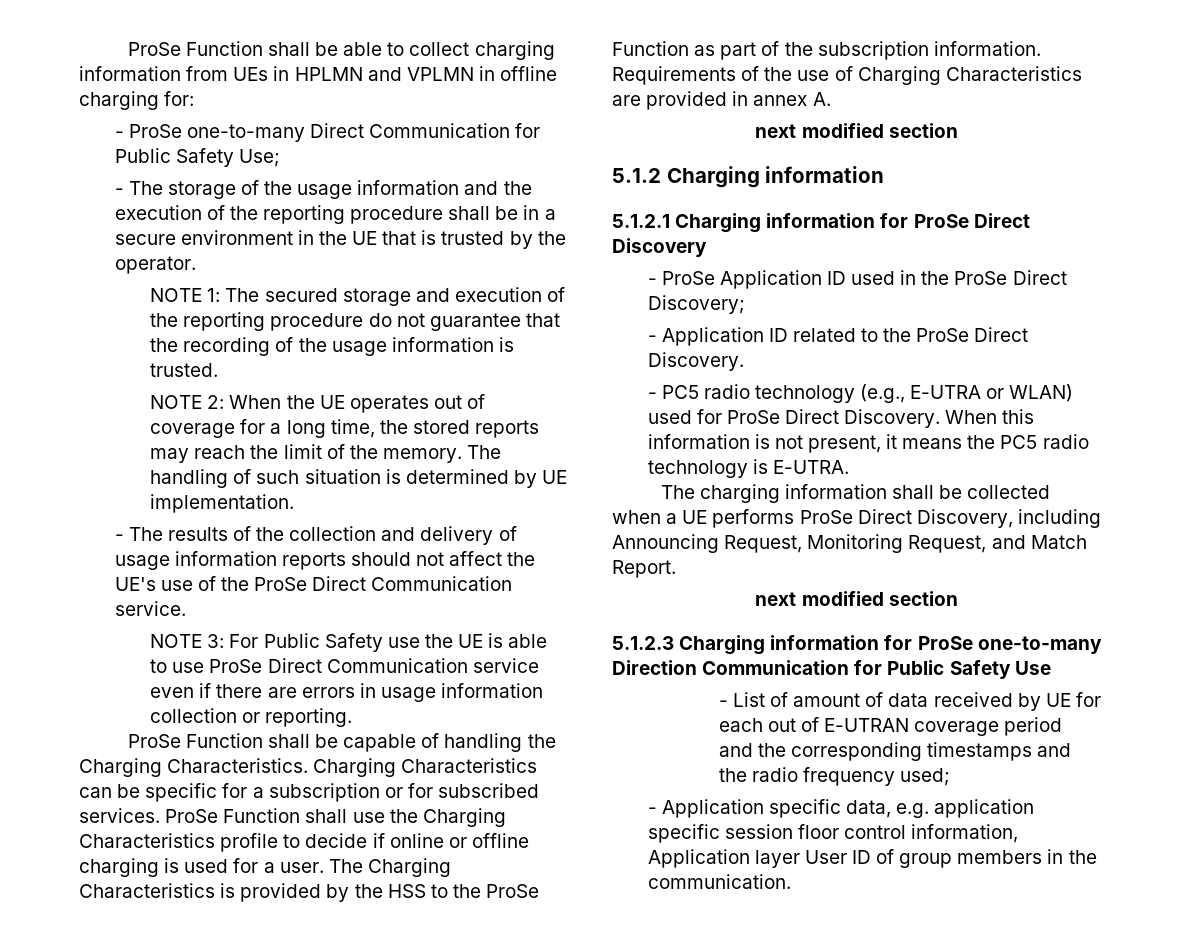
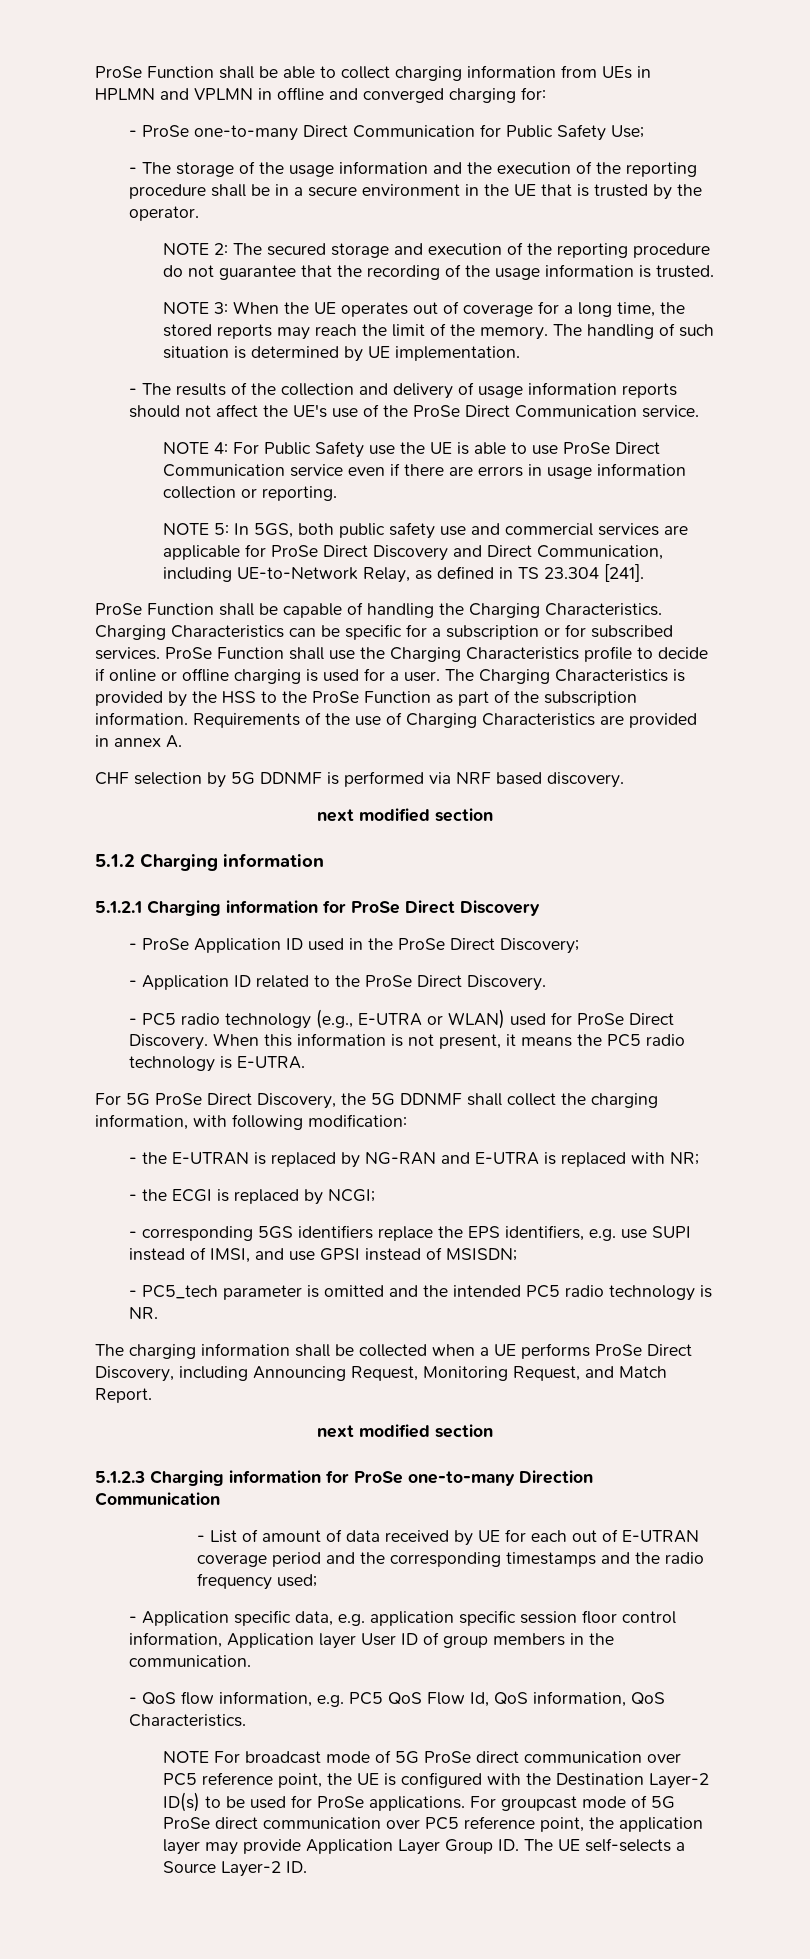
(558, 73) none -> [329,88,444,103] and converged
[207,288,221,302] 1: -> [213,243,228,255] 2:
[207,395,225,409] 2: -> [213,302,228,314] 3:
[207,634,225,648] 3: -> [213,442,228,454] 4:
(353, 717) none -> [162,522,688,539] [162,544,663,561] [162,564,644,583] // NOTE 5: In 5GS, both public safety use and commercial services are applicable for ProSe Direct Discovery and Direct Communication, including UE-to-Network Relay, as defined in TS 23.304 [241].
(831, 99) none -> [95,771,624,788] // CHF selection by 5G DDNMF is performed via NRF based discovery.
(849, 467) none -> [95,1093,658,1109] [95,1114,407,1130] [128,1152,699,1168] [128,1189,375,1205] [128,1225,691,1241] [128,1247,517,1263] [128,1285,712,1301] [128,1307,158,1319] // For 5G ProSe Direct Discovery, the 5G DDNMF shall collect the charging information, with following modification: // - the E-UTRAN is replaced by NG-RAN and E-UTRA is replaced with NR; // - the ECGI is replaced by NCGI; // - corresponding 5GS identifiers replace the EPS identifiers, e.g. use SUPI instead of IMSI, and use GPSI instead of MSISDN; // - PC5_tech parameter is omitted and the intended PC5 radio technology is NR.
[854,660,1051,679] for Public Safety Use -> (220, 1499) none
(791, 881) none -> [128,1691,665,1707] [128,1714,246,1727] [162,1750,681,1764] [162,1772,709,1789] [162,1792,675,1812] [162,1816,703,1832] [162,1838,685,1855] [162,1861,307,1877] // - QoS flow information, e.g. PC5 QoS Flow Id, QoS information, QoS Characteristics. // NOTE For broadcast mode of 5G ProSe direct communication over PC5 reference point, the UE is configured with the Destination Layer-2 ID(s) to be used for ProSe applications. For groupcast mode of 5G ProSe direct communication over PC5 reference point, the application layer may provide Application Layer Group ID. The UE self-selects a Source Layer-2 ID.

